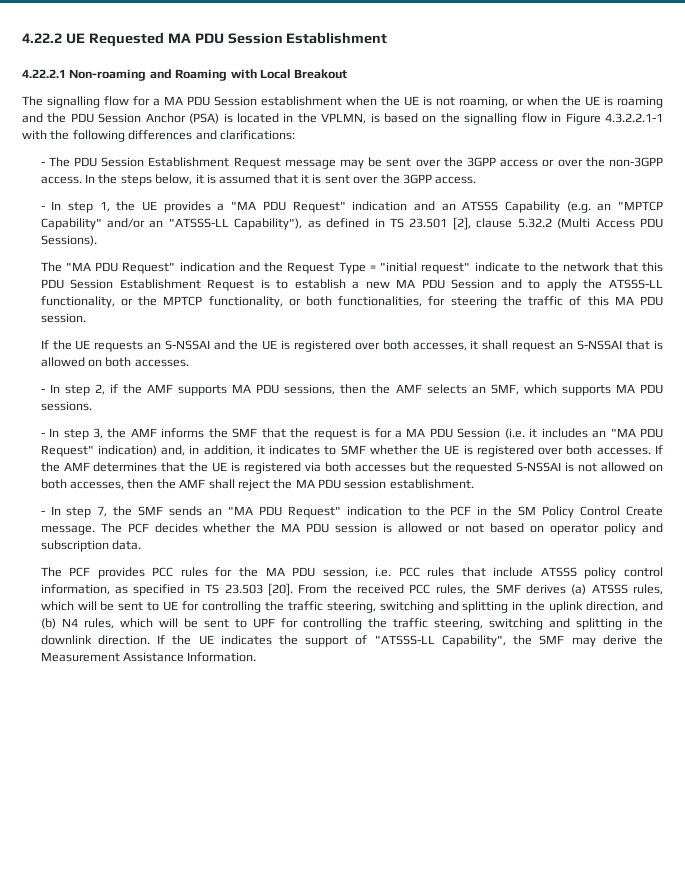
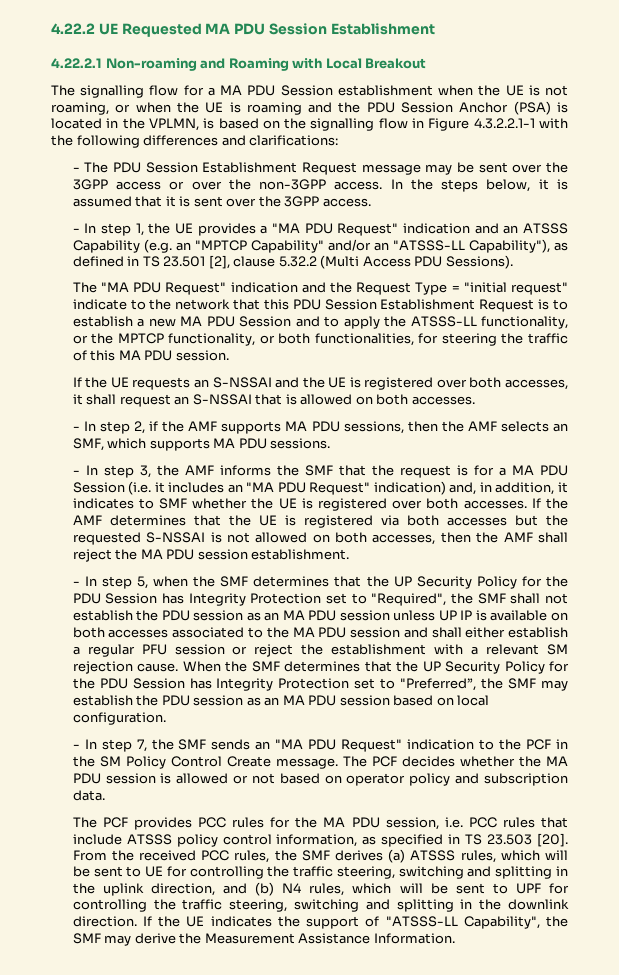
(474, 484) none -> [72,576,568,589] [72,593,568,606] [72,610,568,621] [72,627,568,638] [72,644,568,657] [72,661,569,674] [72,678,568,691] [72,695,490,706] [72,712,166,725] // - In step 5, when the SMF determines that the UP Security Policy for the PDU Session has Integrity Protection set to "Required", the SMF shall not establish the PDU session as an MA PDU session unless UP IP is available on both accesses associated to the MA PDU session and shall either establish a regular PFU session or reject the establishment with a relevant SM rejection cause. When the SMF determines that the UP Security Policy for the PDU Session has Integrity Protection set to "Preferred”, the SMF may establish the PDU session as an MA PDU session based on local configuration.

